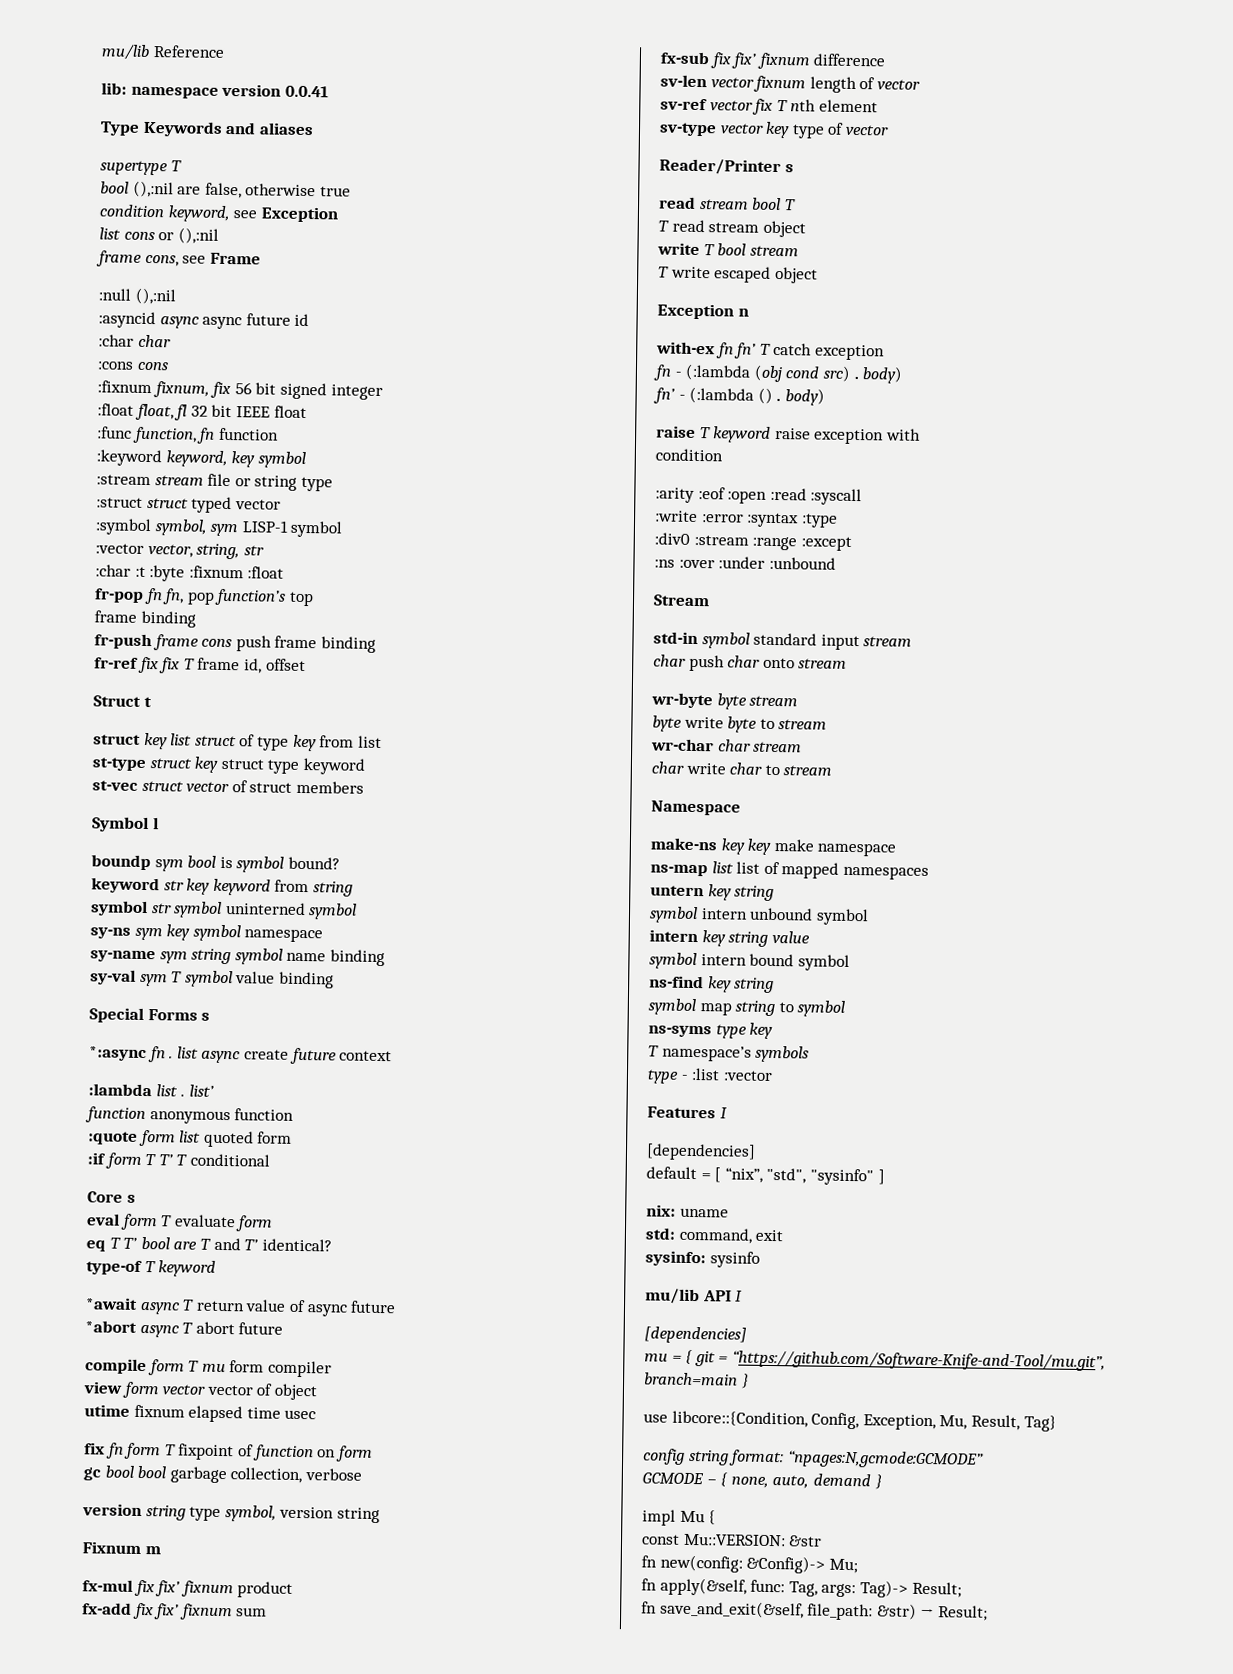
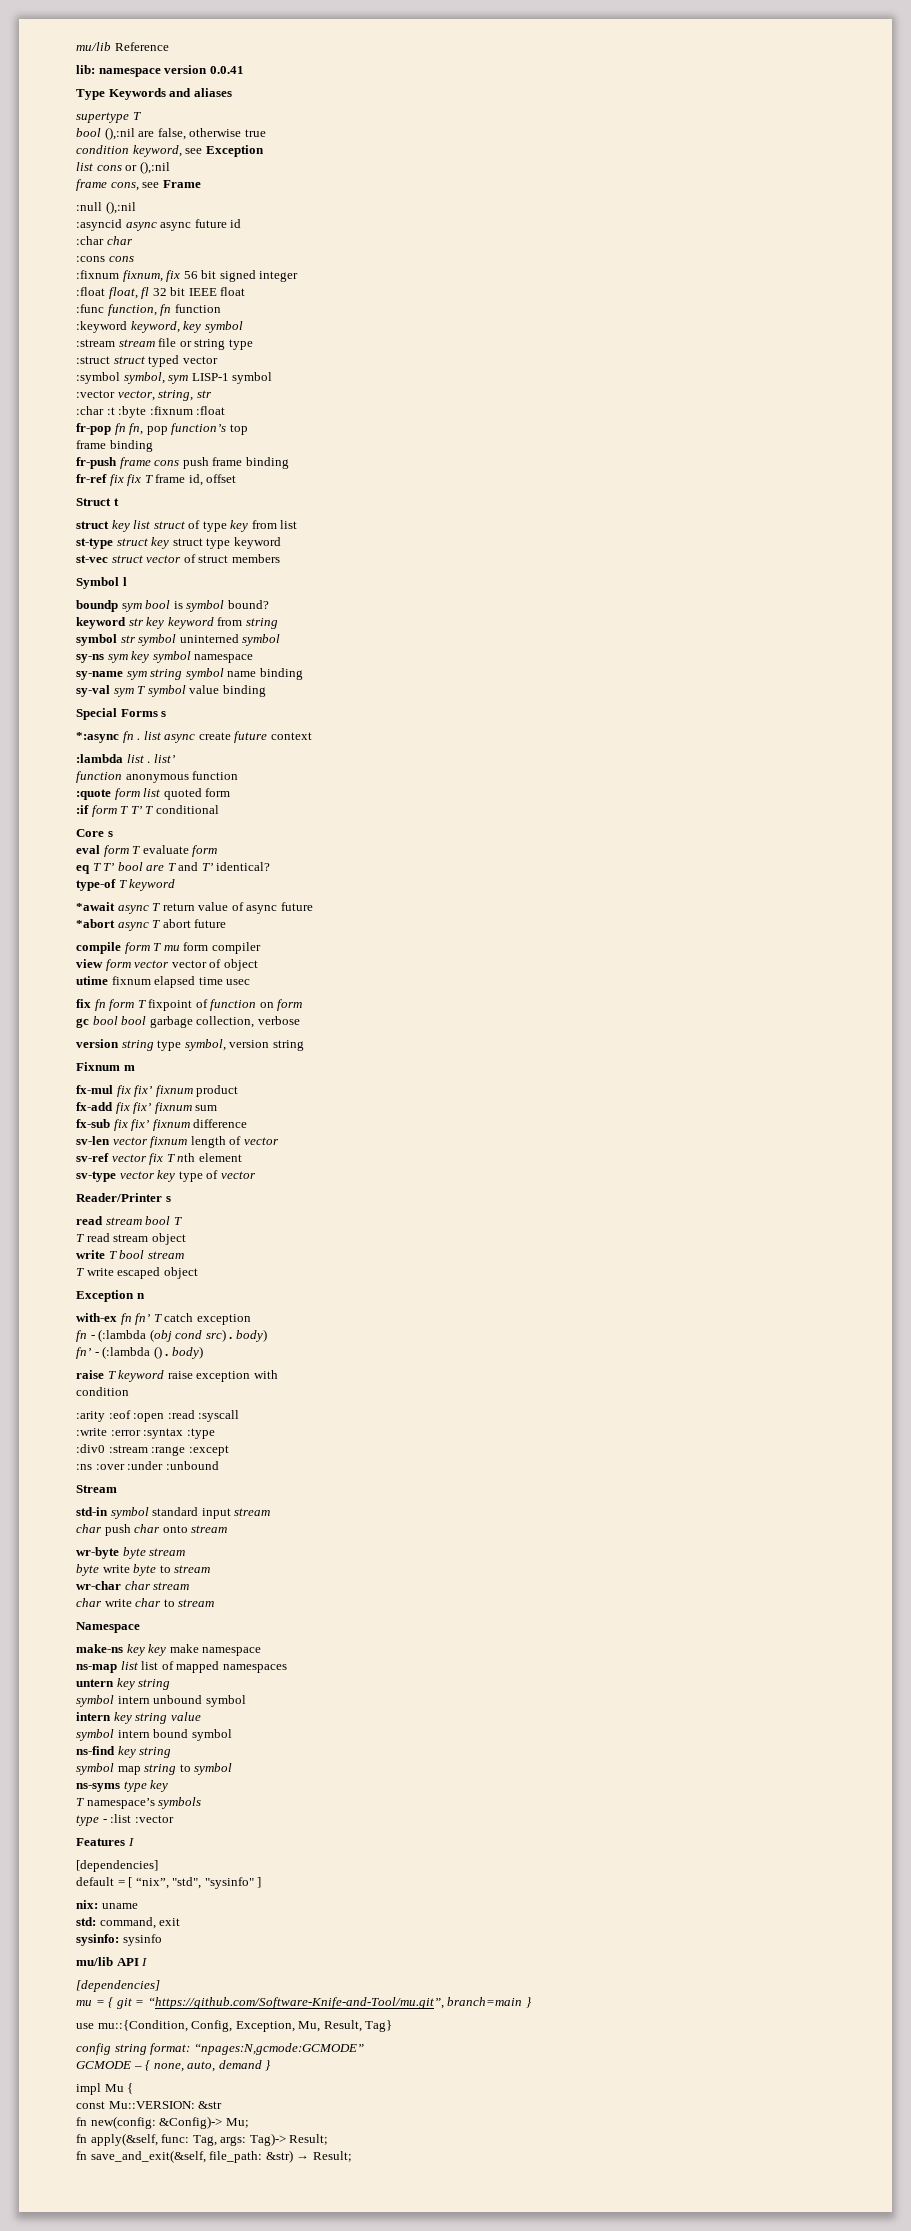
[671,1410,808,1428] libcore::{Condition, -> [97,2020,188,2032] mu::{Condition,

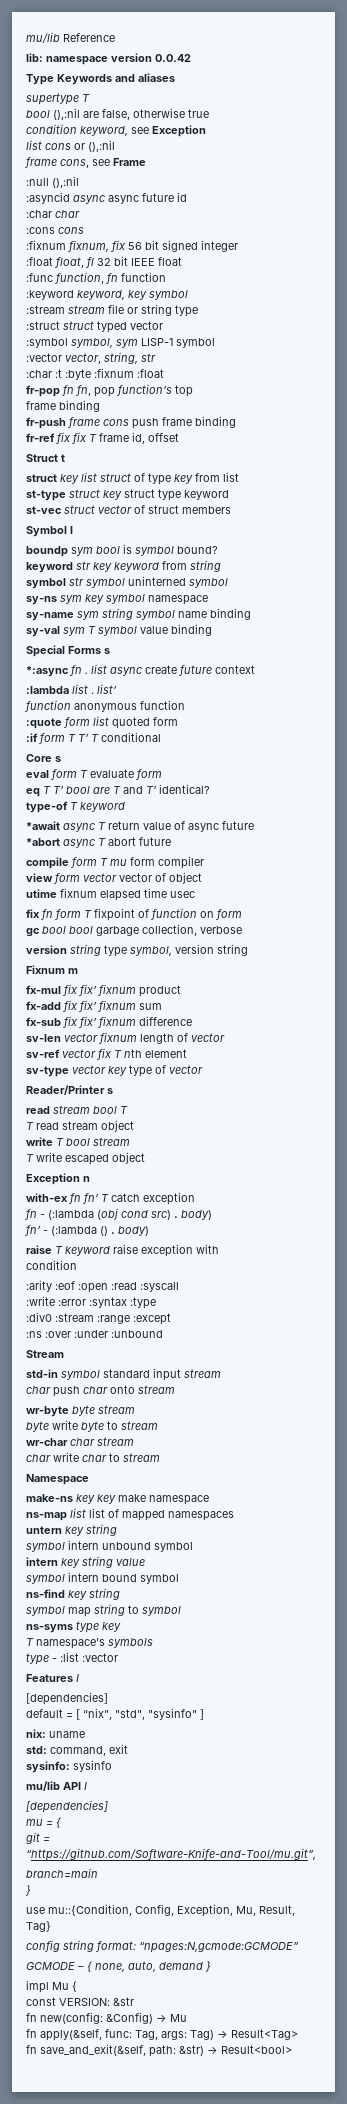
[209,66,244,74] 0.0.41 -> [155,54,191,62] 0.0.42
(115, 2002) none -> (61, 1822) //
(444, 2003) none -> (316, 1854) //
(523, 2001) none -> (98, 1873) //
[108,2101,195,2109] Mu::VERSION: -> [59,1998,110,2006] VERSION:
[159,2116,249,2129] &Config)-> Mu; -> [106,2012,187,2024] &Config) → Mu
[249,2133,329,2146] Tag)-> Result; -> [190,2029,298,2040] Tag) → Result<Tag>
[209,2151,263,2163] file_path: -> [149,2045,176,2057] path:
[312,2151,352,2162] Result; -> [221,2045,292,2054] Result<bool>

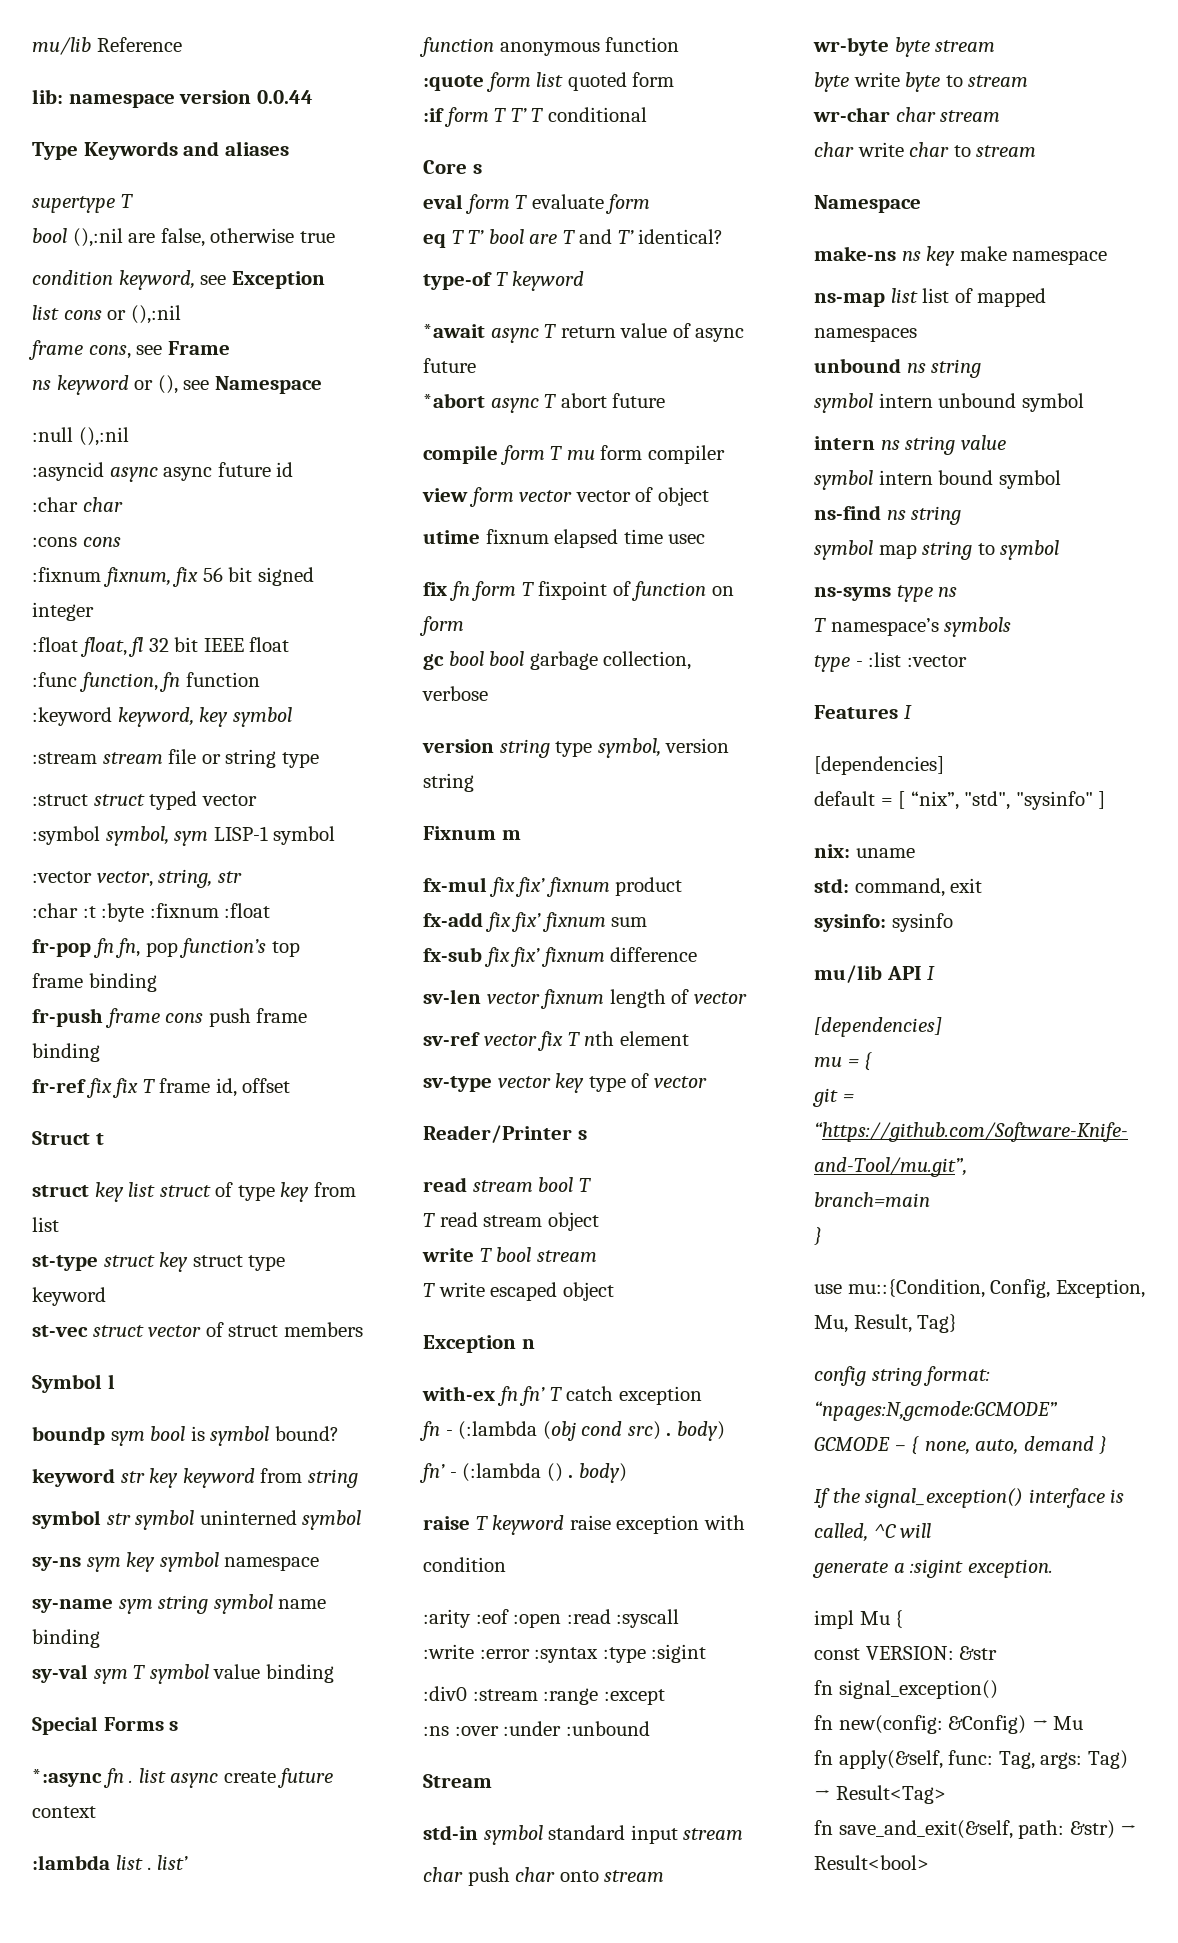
[155,54,191,62] 0.0.42 -> [256,90,313,104] 0.0.44
(146, 162) none -> [32,375,322,395] // ns keyword or (), see Namespace
(156, 1303) none -> [651,1644,707,1663] :sigint
[76,1494,95,1504] key -> [901,251,921,261] ns
[26,1526,84,1536] untern key -> [814,358,926,373] unbound ns
[61,1558,80,1568] key -> [880,440,900,450] ns
[68,1590,87,1600] key -> [886,510,906,520] ns
[102,1622,121,1632] key -> [938,587,958,597] ns
(211, 1966) none -> [814,1488,1125,1508] [814,1523,932,1542] [812,1559,1053,1578] // If the signal_exception() interface is called, ^C will // generate a :sigint exception.
(134, 2001) none -> [814,1680,998,1699] // fn signal_exception()

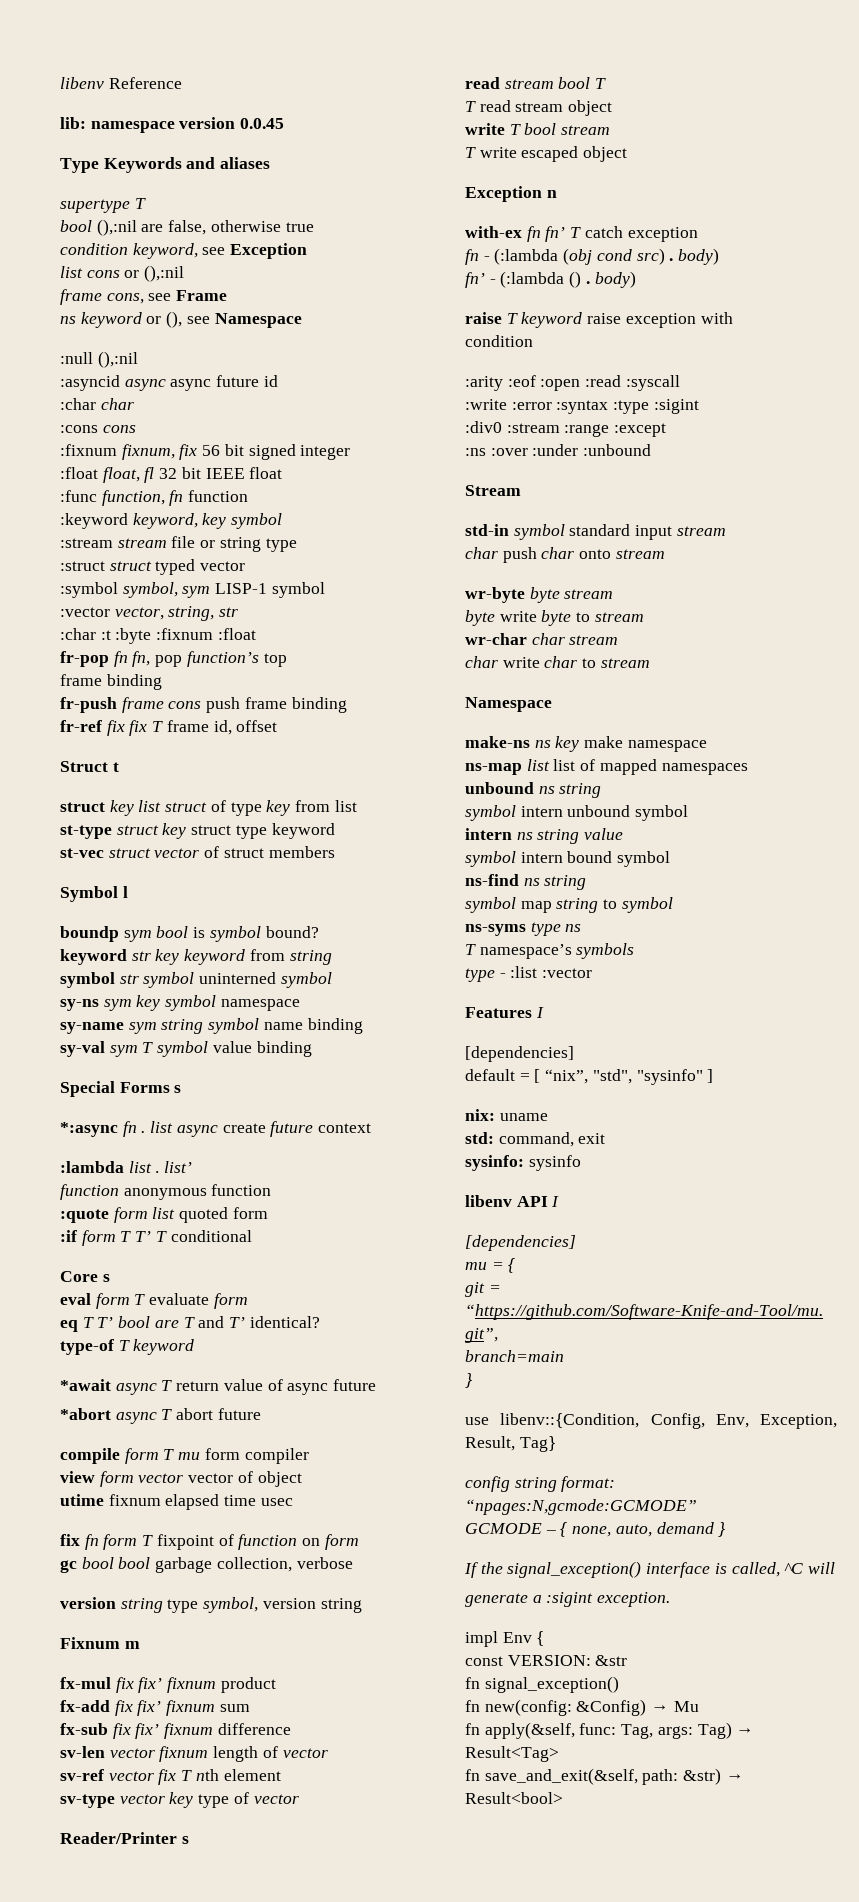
[32,37,91,55] mu/lib -> [60,77,104,89] libenv
[256,90,313,104] 0.0.44 -> [240,118,285,129] 0.0.45
[814,965,882,983] mu/lib -> [465,1195,512,1207] libenv
[847,1279,1145,1298] [814,1315,848,1333] mu::{Condition, Config, Exception, Mu, -> [500,1413,837,1429] libenv::{Condition, Config, Env, Exception,
[859,1611,890,1625] Mu -> [502,1632,532,1643] Env

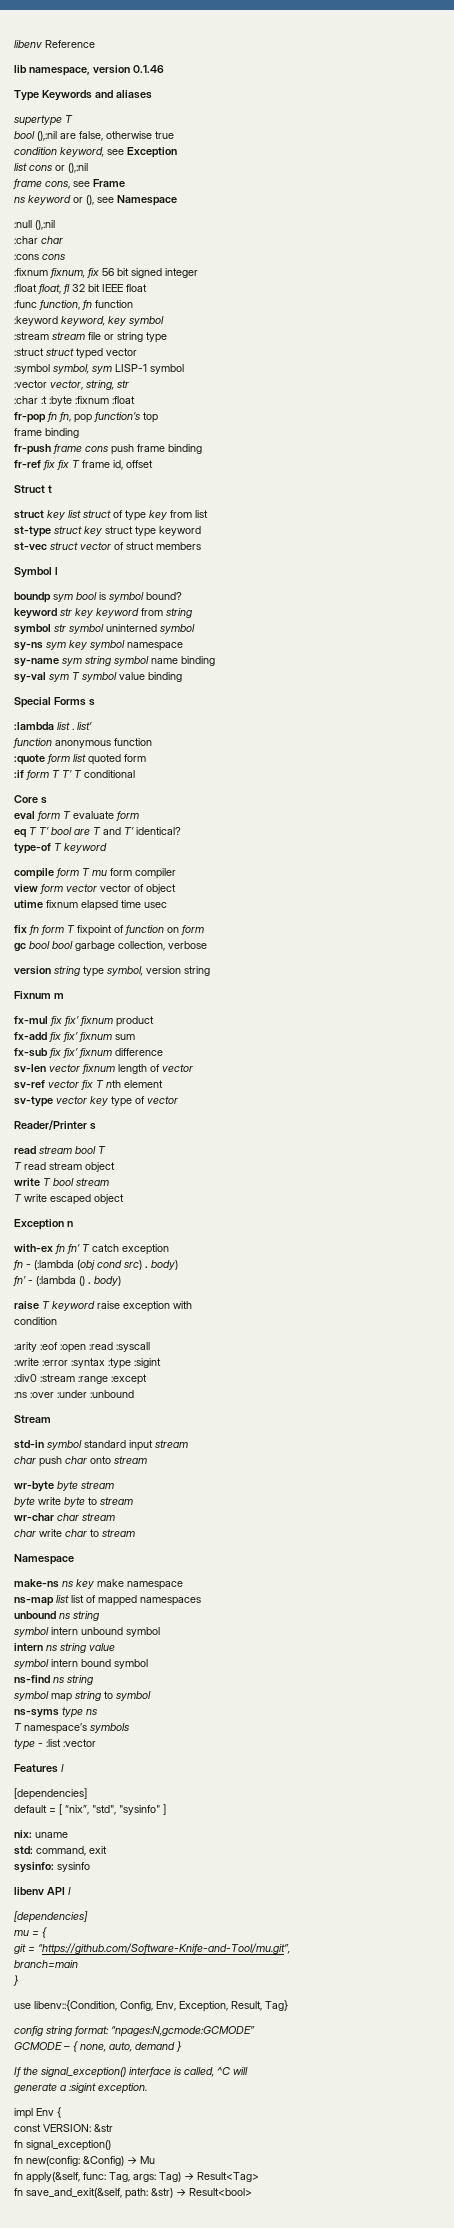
[60,117,285,133] lib: namespace version 0.0.45 -> [14,65,164,76] lib namespace, version 0.1.46
[60,375,278,391] // :asyncid async async future id -> (55, 225) none
[60,1121,372,1137] // *:async fn . list async create future context -> (95, 702) none
[60,1379,377,1395] [60,1408,261,1424] // *await async T return value of async future // *abort async T abort future -> (107, 848) none

